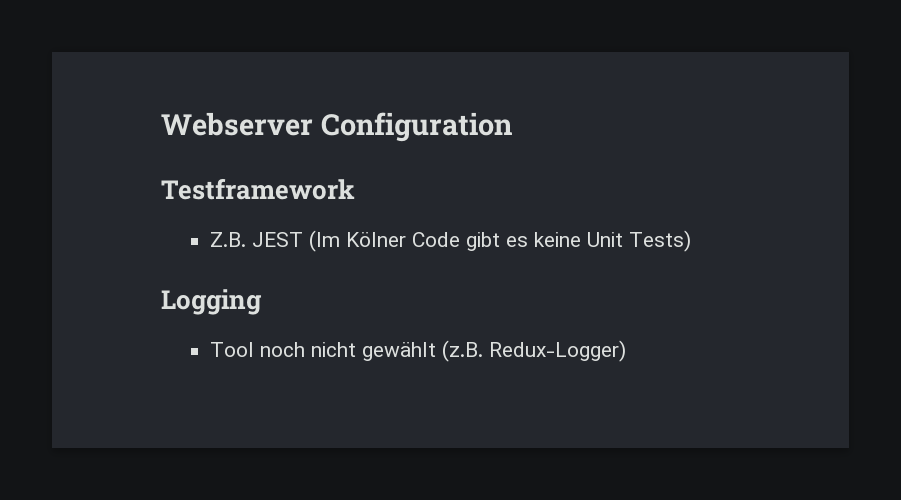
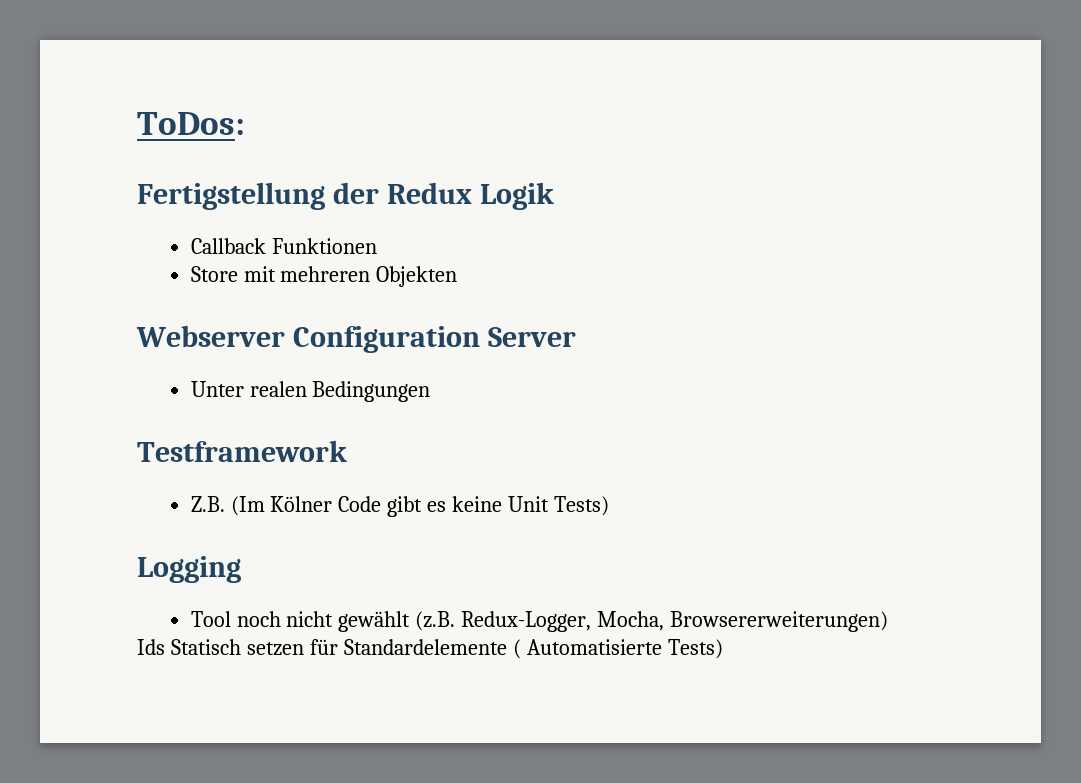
[161,112,512,142] Webserver Configuration -> [137,112,245,135] [137,182,554,210] [190,238,377,254] [190,266,458,287] [136,325,576,353] [190,381,431,402] ToDos: // Fertigstellung der Redux Logik // Callback Funktionen // Store mit mehreren Objekten // Webserver Configuration Server // Unter realen Bedingungen
[251,232,303,247] JEST -> (225, 504) none
[488,340,626,362] Redux-Logger) -> [461,611,889,632] [137,639,723,659] Redux-Logger, Mocha, Browsererweiterungen) // Ids Statisch setzen für Standardelemente ( Automatisierte Tests)

